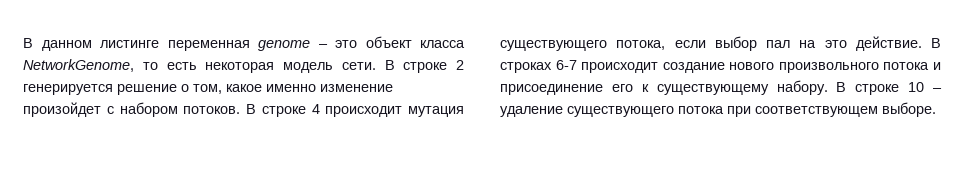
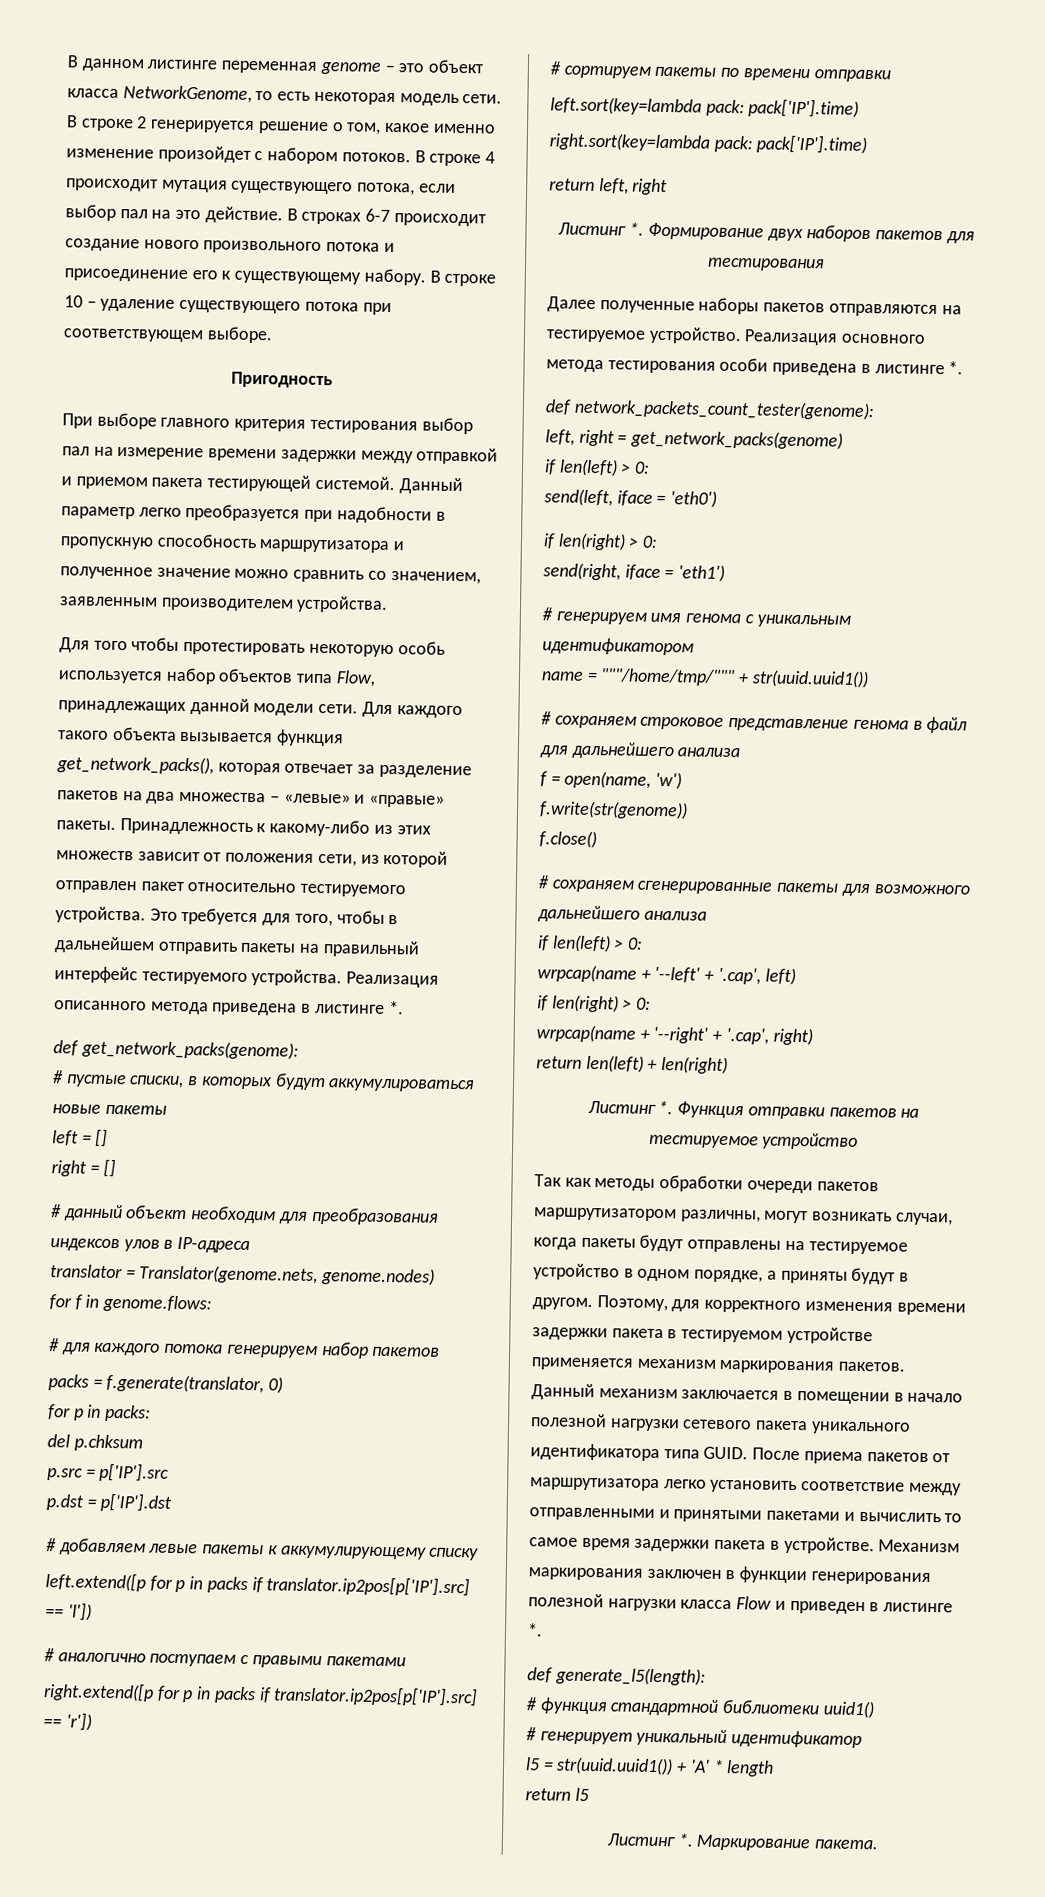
(936, 109) none -> [230,371,333,389] [62,412,473,435] [62,446,499,465] [61,474,463,495] [61,504,446,524] [60,533,405,554] [60,566,481,585] [59,595,389,613] [59,637,445,658] [58,667,376,687] [58,698,463,719] [58,726,345,747] [56,755,472,779] [57,790,446,808] [56,818,431,837] [56,850,449,868] [55,880,407,898] [55,906,399,927] [54,936,420,958] [54,966,440,988] [54,1000,404,1016] [53,1039,299,1060] [52,1070,476,1093] [52,1104,167,1115] [52,1128,109,1147] [51,1158,117,1178] [51,1204,439,1226] [50,1236,251,1254] [50,1264,436,1286] [49,1294,213,1313] [49,1338,441,1359] [48,1373,284,1394] [48,1404,152,1422] [47,1434,143,1452] [47,1462,170,1482] [46,1492,173,1512] [46,1538,480,1561] [45,1572,471,1597] [45,1602,92,1621] [44,1648,406,1669] [43,1682,479,1707] [43,1712,92,1731] [550,61,891,83] [550,96,860,118] [549,132,868,154] [549,178,669,196] [558,222,975,244] [707,257,825,272] [547,296,962,318] [546,326,927,346] [546,357,964,376] [545,398,875,421] [545,429,844,450] [544,458,651,477] [544,488,718,508] [543,532,659,551] [543,562,726,582] [542,607,851,628] [542,637,694,656] [541,668,869,689] [541,711,968,734] [539,741,741,760] [540,770,683,790] [539,800,688,820] [539,830,597,849] [538,875,970,897] [537,905,707,923] [537,934,644,953] [537,964,796,986] [537,994,652,1013] [536,1024,813,1046] [536,1054,729,1075] [587,1100,920,1120] [648,1132,859,1150] [534,1174,879,1194] [534,1207,953,1226] [533,1234,908,1255] [533,1263,910,1285] [532,1295,966,1316] [532,1326,873,1345] [531,1357,906,1374] [531,1383,964,1405] [530,1413,911,1435] [530,1443,951,1465] [530,1477,962,1496] [529,1507,963,1523] [529,1536,961,1555] [528,1566,931,1586] [528,1593,954,1615] [527,1623,543,1637] [527,1666,706,1686] [526,1697,875,1719] [526,1727,863,1749] [525,1756,775,1777] [525,1787,589,1802] [606,1833,879,1852] // Пригодность // При выборе главного критерия тестирования выбор пал на измерение времени задержки между отправкой и приемом пакета тестирующей системой. Данный параметр легко преобразуется при надобности в пропускную способность маршрутизатора и полученное значение можно сравнить со значением, заявленным производителем устройства. // Для того чтобы протестировать некоторую особь используется набор объектов типа Flow, принадлежащих данной модели сети. Для каждого такого объекта вызывается функция get_network_packs(), которая отвечает за разделение пакетов на два множества – «левые» и «правые» пакеты. Принадлежность к какому-либо из этих множеств зависит от положения сети, из которой отправлен пакет относительно тестируемого устройства. Это требуется для того, чтобы в дальнейшем отправить пакеты на правильный интерфейс тестируемого устройства. Реализация описанного метода приведена в листинге *. // def get_network_packs(genome): // # пустые списки, в которых будут аккумулироваться новые пакеты // left = [] // right = [] // # данный объект необходим для преобразования индексов улов в IP-адреса // translator = Translator(genome.nets, genome.nodes) // for f in genome.flows: // # для каждого потока генерируем набор пакетов // packs = f.generate(translator, 0) // for p in packs: // del p.chksum // p.src = p['IP'].src // p.dst = p['IP'].dst // # добавляем левые пакеты к аккумулирующему списку // left.extend([p for p in packs if translator.ip2pos[p['IP'].src] == 'l']) // # аналогично поступаем с правыми пакетами // right.extend([p for p in packs if translator.ip2pos[p['IP'].src] == 'r']) // # сортируем пакеты по времени отправки // left.sort(key=lambda pack: pack['IP'].time) // right.sort(key=lambda pack: pack['IP'].time) // return left, right // Листинг *. Формирование двух наборов пакетов для тестирования // Далее полученные наборы пакетов отправляются на тестируемое устройство. Реализация основного метода тестирования особи приведена в листинге *. // def network_packets_count_tester(genome): // left, right = get_network_packs(genome) // if len(left) > 0: // send(left, iface = 'eth0') // if len(right) > 0: // send(right, iface = 'eth1') // # генерируем имя генома с уникальным идентификатором // name = """/home/tmp/""" + str(uuid.uuid1()) // # сохраняем строковое представление генома в файл для дальнейшего анализа // f = open(name, 'w') // f.write(str(genome)) // f.close() // # сохраняем сгенерированные пакеты для возможного дальнейшего анализа // if len(left) > 0: // wrpcap(name + '--left' + '.cap', left) // if len(right) > 0: // wrpcap(name + '--right' + '.cap', right) // return len(left) + len(right) // Листинг *. Функция отправки пакетов на тестируемое устройство // Так как методы обработки очереди пакетов маршрутизатором различны, могут возникать случаи, когда пакеты будут отправлены на тестируемое устройство в одном порядке, а приняты будут в другом. Поэтому, для корректного изменения времени задержки пакета в тестируемом устройстве применяется механизм маркирования пакетов. Данный механизм заключается в помещении в начало полезной нагрузки сетевого пакета уникального идентификатора типа GUID. После приема пакетов от маршрутизатора легко установить соответствие между отправленными и принятыми пакетами и вычислить то самое время задержки пакета в устройстве. Механизм маркирования заключен в функции генерирования полезной нагрузки класса Flow и приведен в листинге *. // def generate_l5(length): // # функция стандартной библиотеки uuid1() // # генерирует уникальный идентификатор // l5 = str(uuid.uuid1()) + 'A' * length // return l5 // Листинг *. Маркирование пакета.

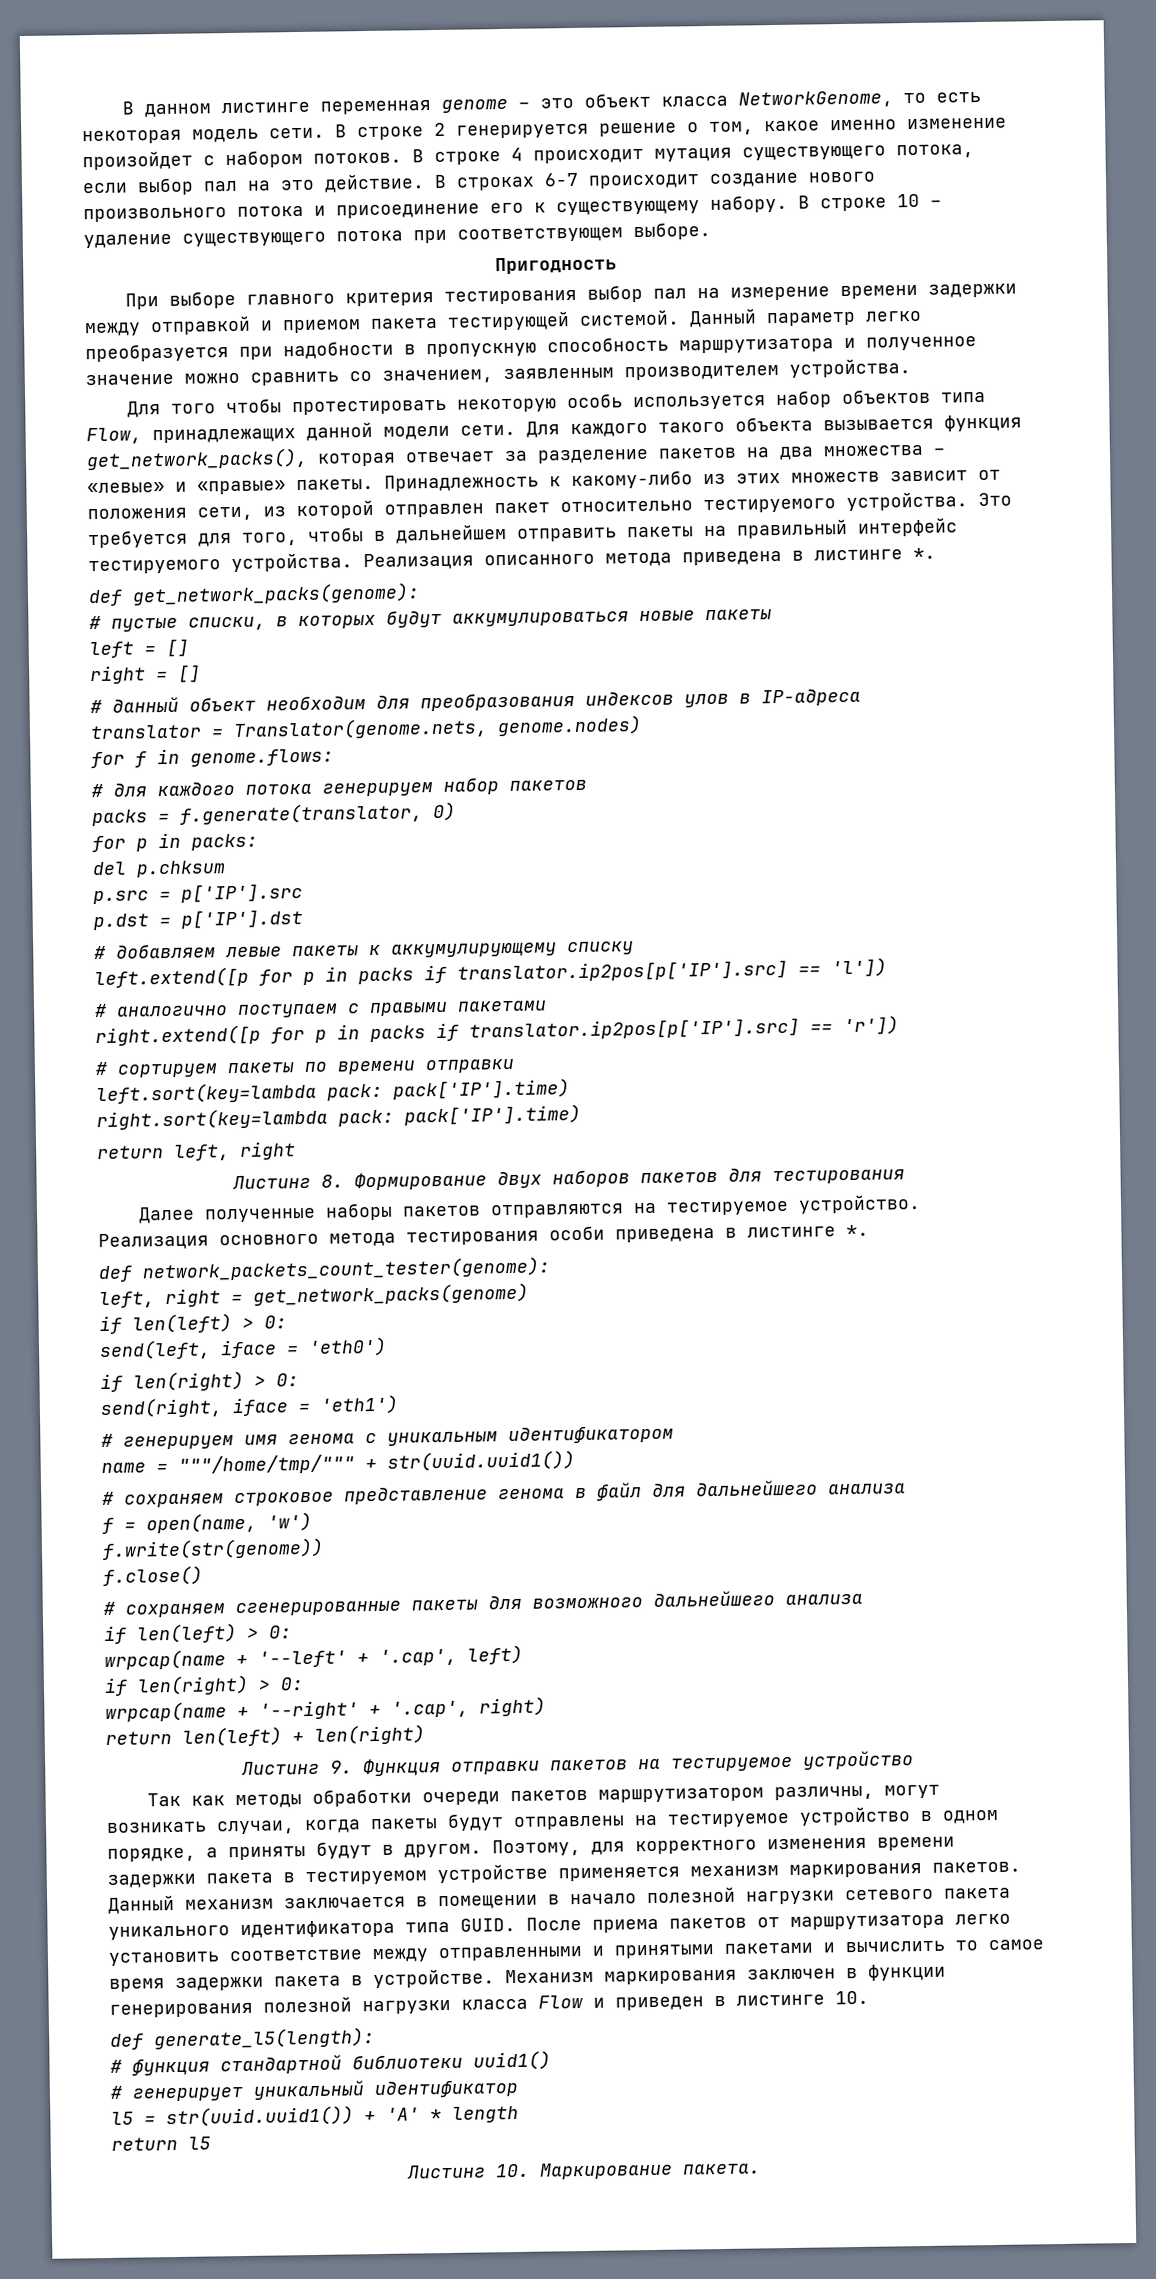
[629,222,645,236] *. -> [321,1174,344,1188] 8.
[658,1101,674,1115] *. -> [330,1760,353,1774] 9.
[527,1623,543,1637] *. -> [835,1990,869,2005] 10.
[677,1833,694,1847] *. -> [495,2163,530,2178] 10.

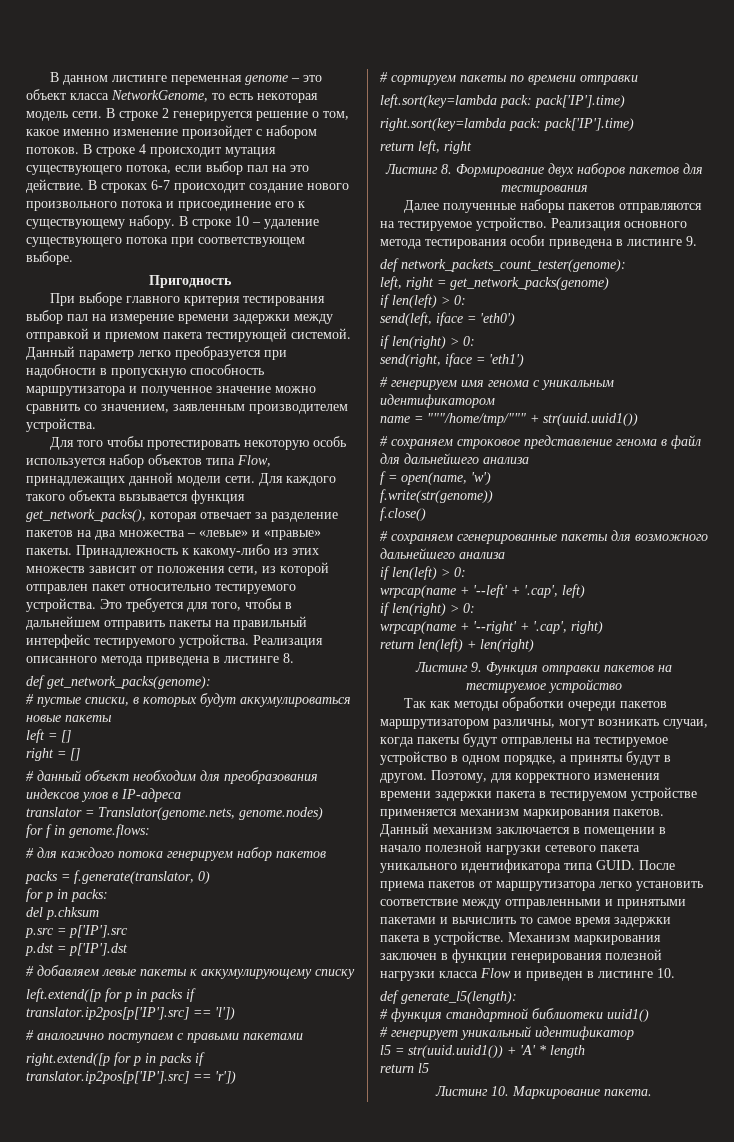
[913,547,936,560] *. -> [283,653,294,663] 8.
[846,1224,869,1237] *. -> [686,236,697,246] 9.

